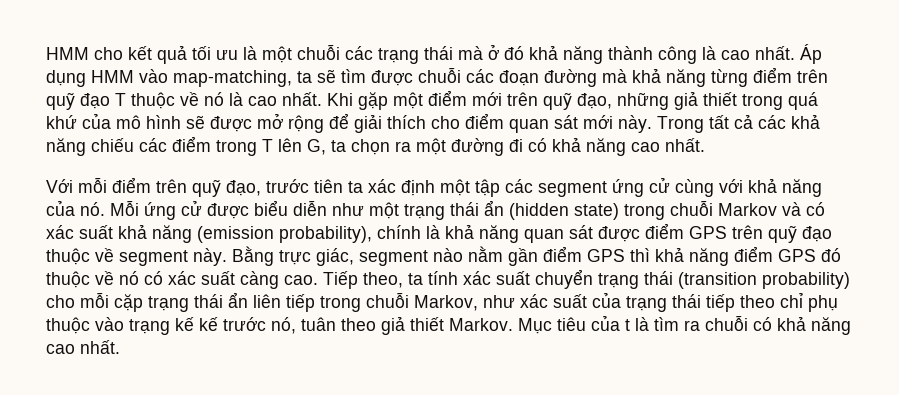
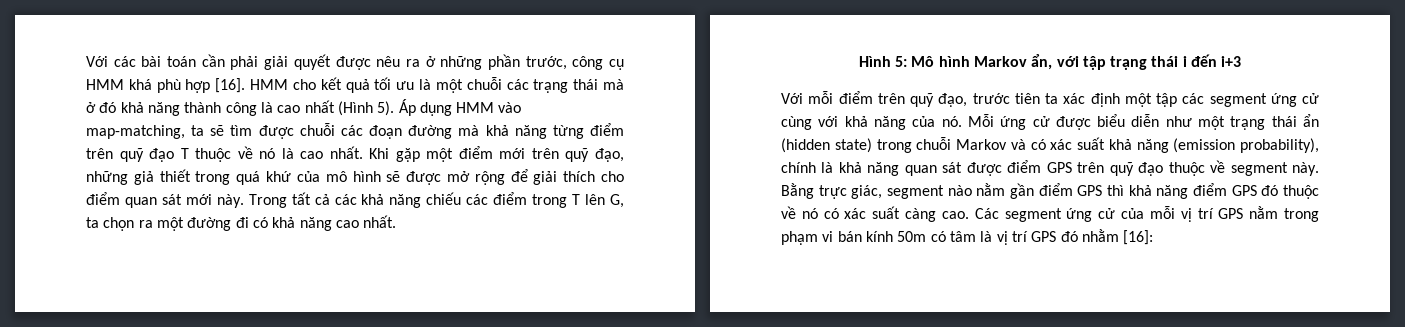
(46, 53) none -> [86,54,624,70] [86,78,246,93] Với các bài toán cần phải giải quyết được nêu ra ở những phần trước, công cụ HMM khá phù hợp [16].
[755,46,795,60] nhất. -> [304,100,395,116] nhất (Hình 5).
(705, 145) none -> [858,54,1242,70] // Hình 5: Mô hình Markov ẩn, với tập trạng thái i đến i+3
[323,269,850,289] [46,292,838,312] [46,315,851,335] [46,340,120,354] Tiếp theo, ta tính xác suất chuyển trạng thái (transition probability) cho mỗi cặp trạng thái ẩn liên tiếp trong chuỗi Markov, như xác suất của trạng thái tiếp theo chỉ phụ thuộc vào trạng kế kế trước nó, tuân theo giả thiết Markov. Mục tiêu của t là tìm ra chuỗi có khả năng cao nhất. -> [974,206,1319,222] [781,229,1154,245] Các segment ứng cử của mỗi vị trí GPS nằm trong phạm vi bán kính 50m có tâm là vị trí GPS đó nhằm [16]:

